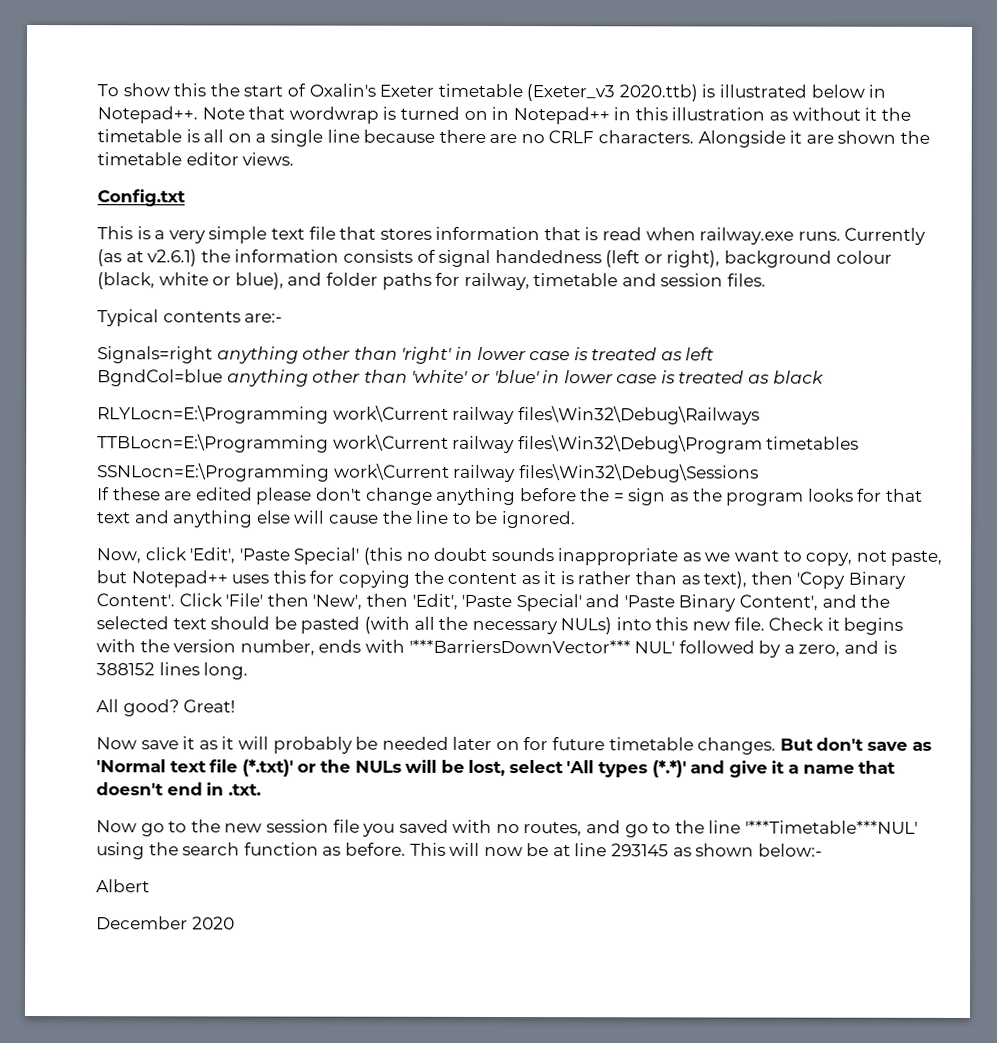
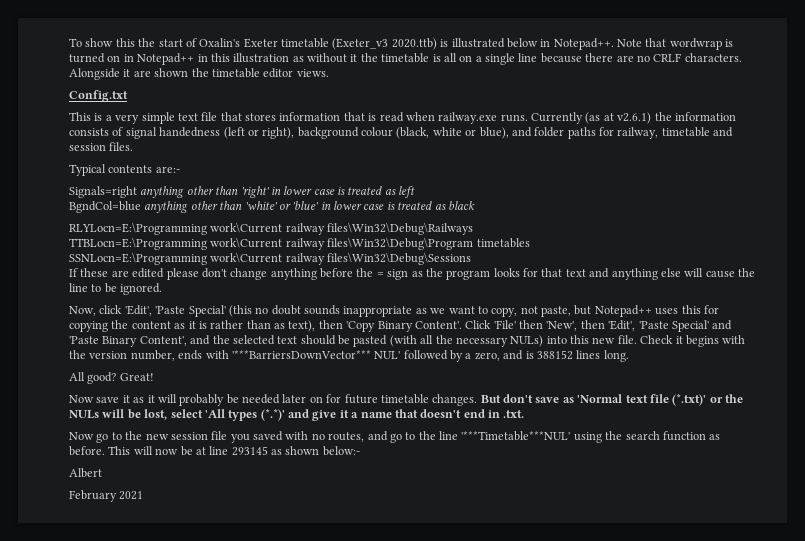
[96,916,235,930] December 2020 -> [69,490,144,502] February 2021

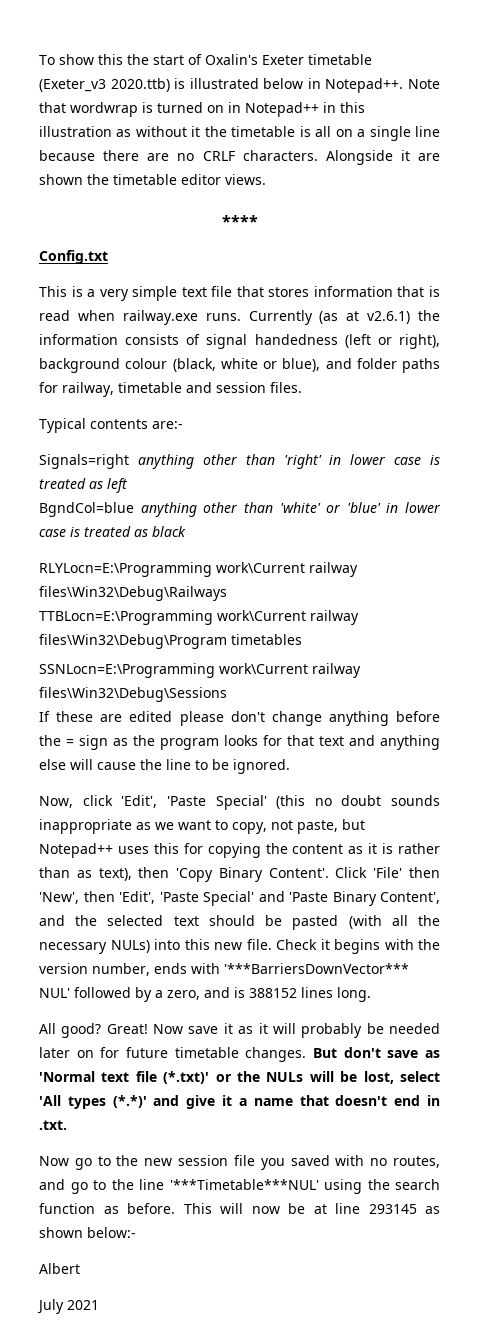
(329, 73) none -> [221,215,258,227] // ****
(154, 377) // -> (148, 1029) none
[69,490,117,502] February -> [37,1299,64,1314] July

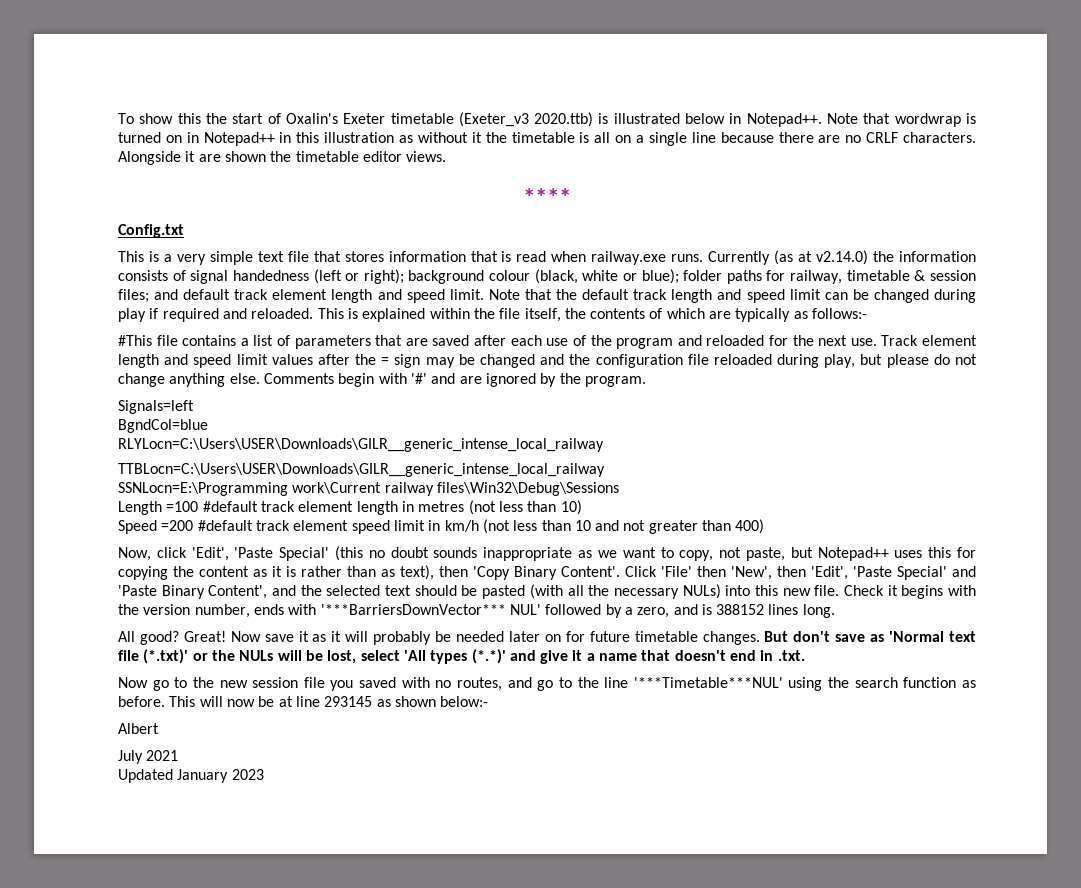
[367,311,411,324] v2.6.1) -> [816,250,869,265] v2.14.0)
[399,334,441,349] right), -> [363,269,404,284] right);
[282,358,352,372] blue), and -> [641,269,679,284] blue);
[186,382,302,393] [39,418,183,433] [39,454,440,469] [39,478,128,493] [39,502,440,517] [39,526,186,537] [39,562,358,577] [39,586,227,601] [39,610,359,625] [39,634,302,649] [39,663,361,678] [39,687,227,702] [39,711,440,726] [39,735,440,750] [39,759,290,774] and session files. // Typical contents are:- // Signals=right anything other than 'right' in lower case is treated as left // BgndCol=blue anything other than 'white' or 'blue' in lower case is treated as black // RLYLocn=E:\Programming work\Current railway files\Win32\Debug\Railways // TTBLocn=E:\Programming work\Current railway files\Win32\Debug\Program timetables // SSNLocn=E:\Programming work\Current railway files\Win32\Debug\Sessions // If these are edited please don't change anything before the = sign as the program looks for that text and anything else will cause the line to be ignored. -> [914,270,977,281] [118,289,976,303] [118,308,868,322] [118,335,977,349] [118,354,977,368] [118,373,646,387] [118,400,194,414] [118,419,208,433] [118,438,604,452] [118,463,605,477] [118,482,619,496] [118,500,582,515] [118,519,765,534] & session files; and default track element length and speed limit. Note that the default track length and speed limit can be changed during play if required and reloaded. This is explained within the file itself, the contents of which are typically as follows:- // #This file contains a list of parameters that are saved after each use of the program and reloaded for the next use. Track element length and speed limit values after the = sign may be changed and the configuration file reloaded during play, but please do not change anything else. Comments begin with '#' and are ignored by the program. // Signals=left // BgndCol=blue // RLYLocn=C:\Users\USER\Downloads\GILR__generic_intense_local_railway // TTBLocn=C:\Users\USER\Downloads\GILR__generic_intense_local_railway // SSNLocn=E:\Programming work\Current railway files\Win32\Debug\Sessions // Length =100 #default track element length in metres (not less than 10) // Speed =200 #default track element speed limit in km/h (not less than 10 and not greater than 400)
(99, 1305) none -> [118,769,264,783] // Updated January 2023

